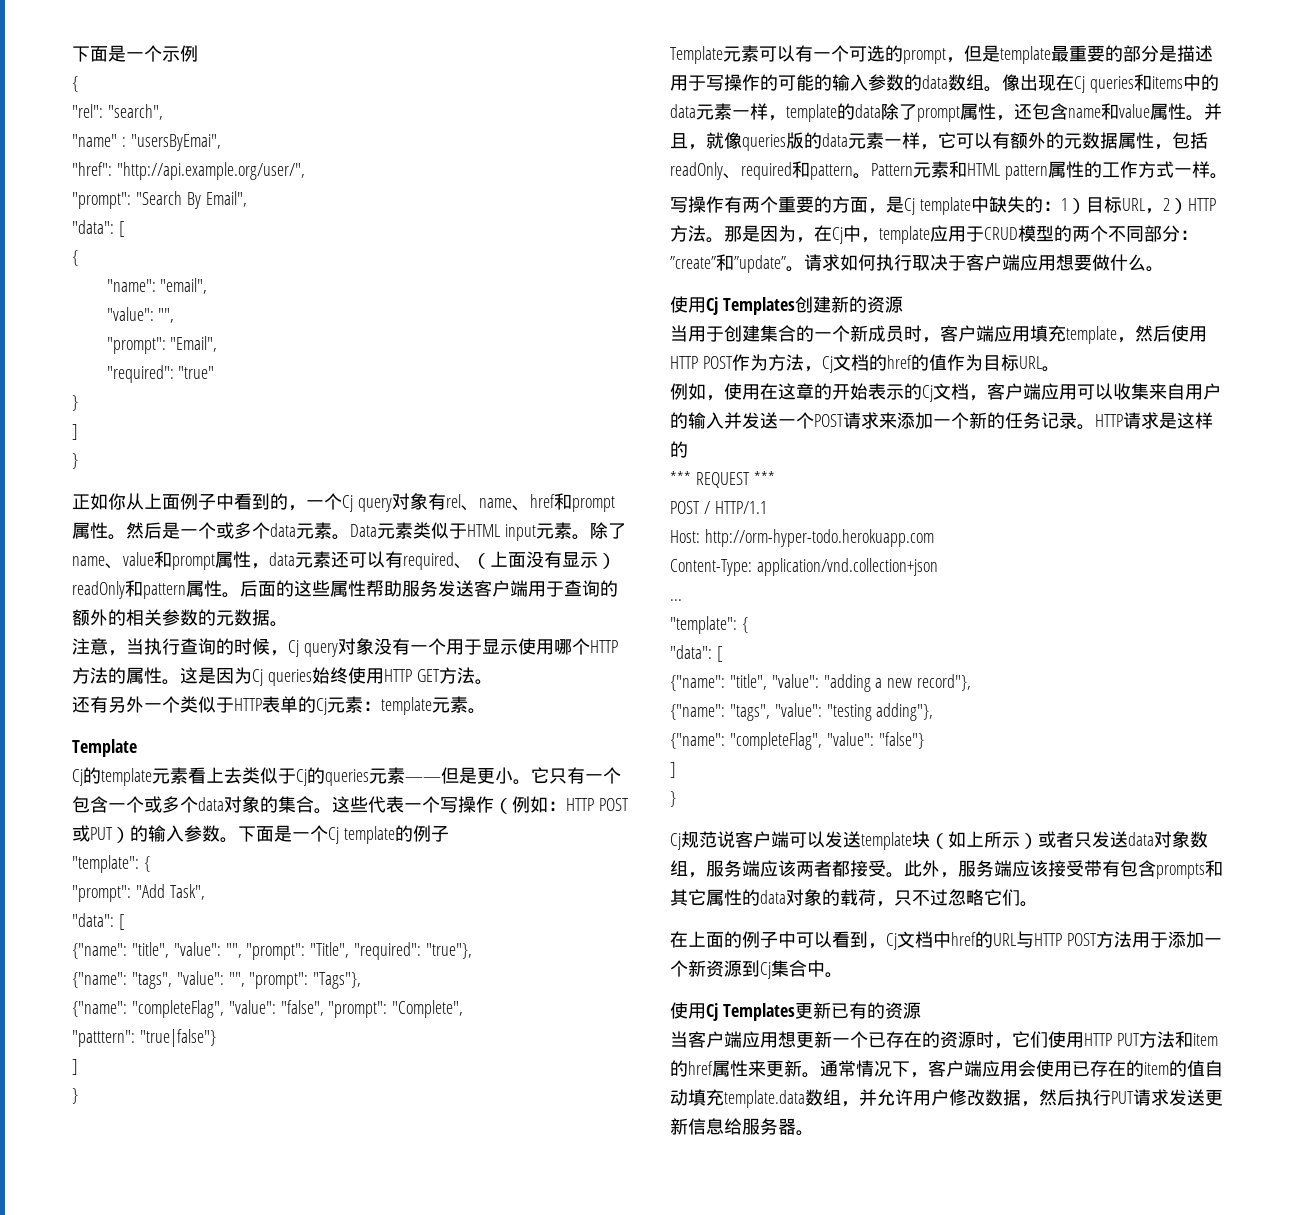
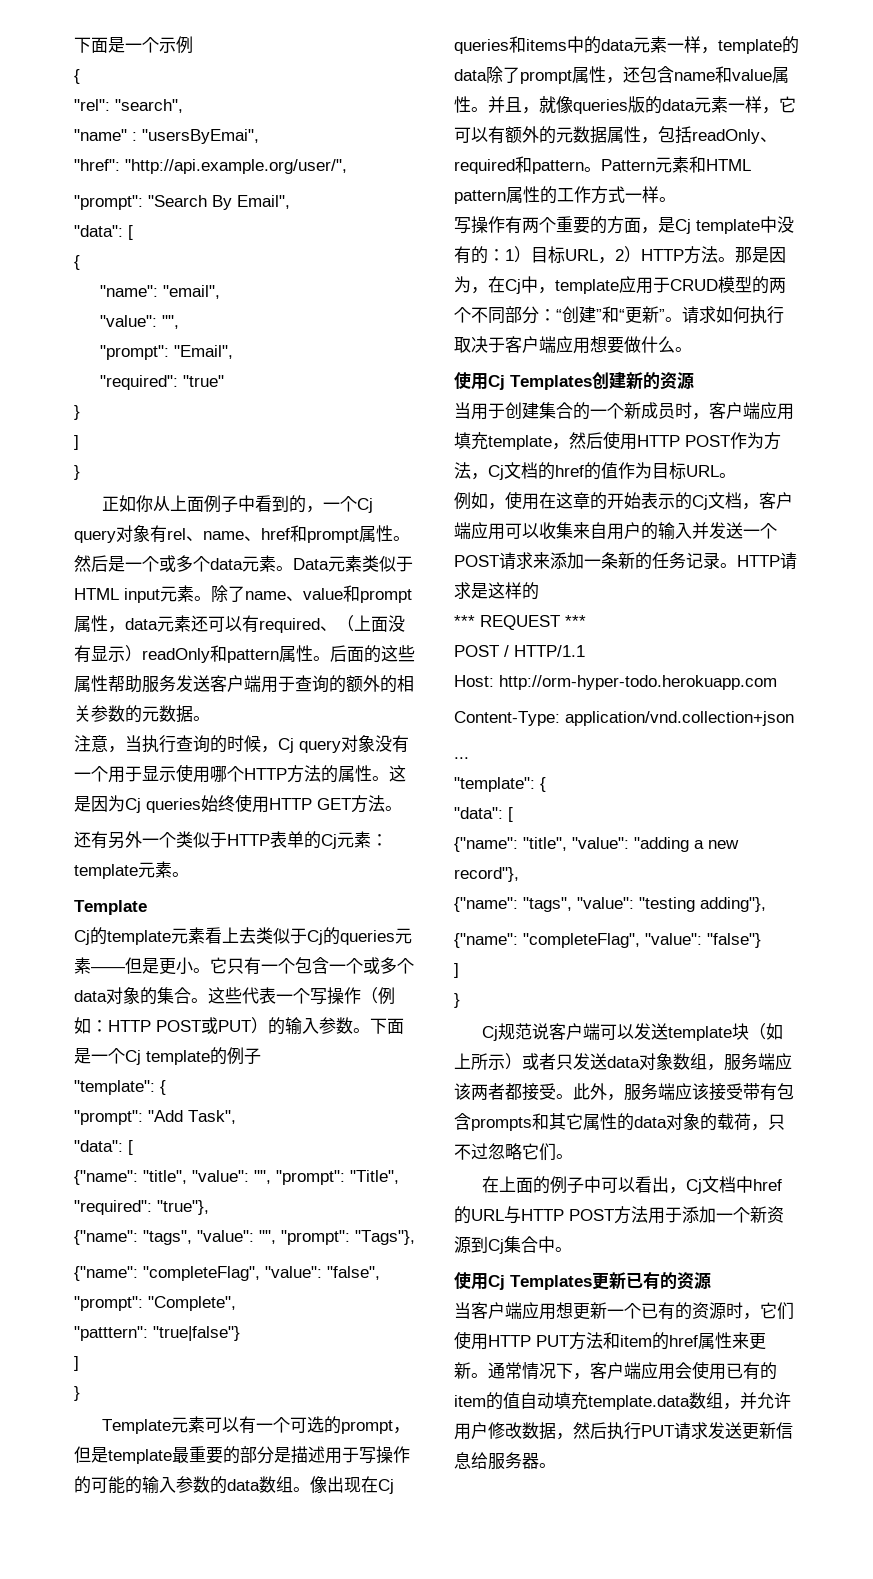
[988,196,1025,213] 缺失 -> [777,216,794,233] [454,246,471,264] 没有
[670,254,786,273] ”create”和”update” -> [556,306,665,324] “创建”和“更新”
[951,412,969,429] 个 -> [601,552,618,569] 条
[850,931,868,948] 到 -> [652,1176,670,1193] 出
[886,1031,922,1048] 存在 -> [658,1302,675,1320] 有
[1090,1060,1126,1077] 存在 -> [743,1362,760,1380] 有

